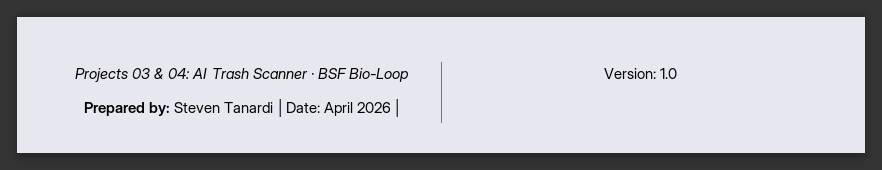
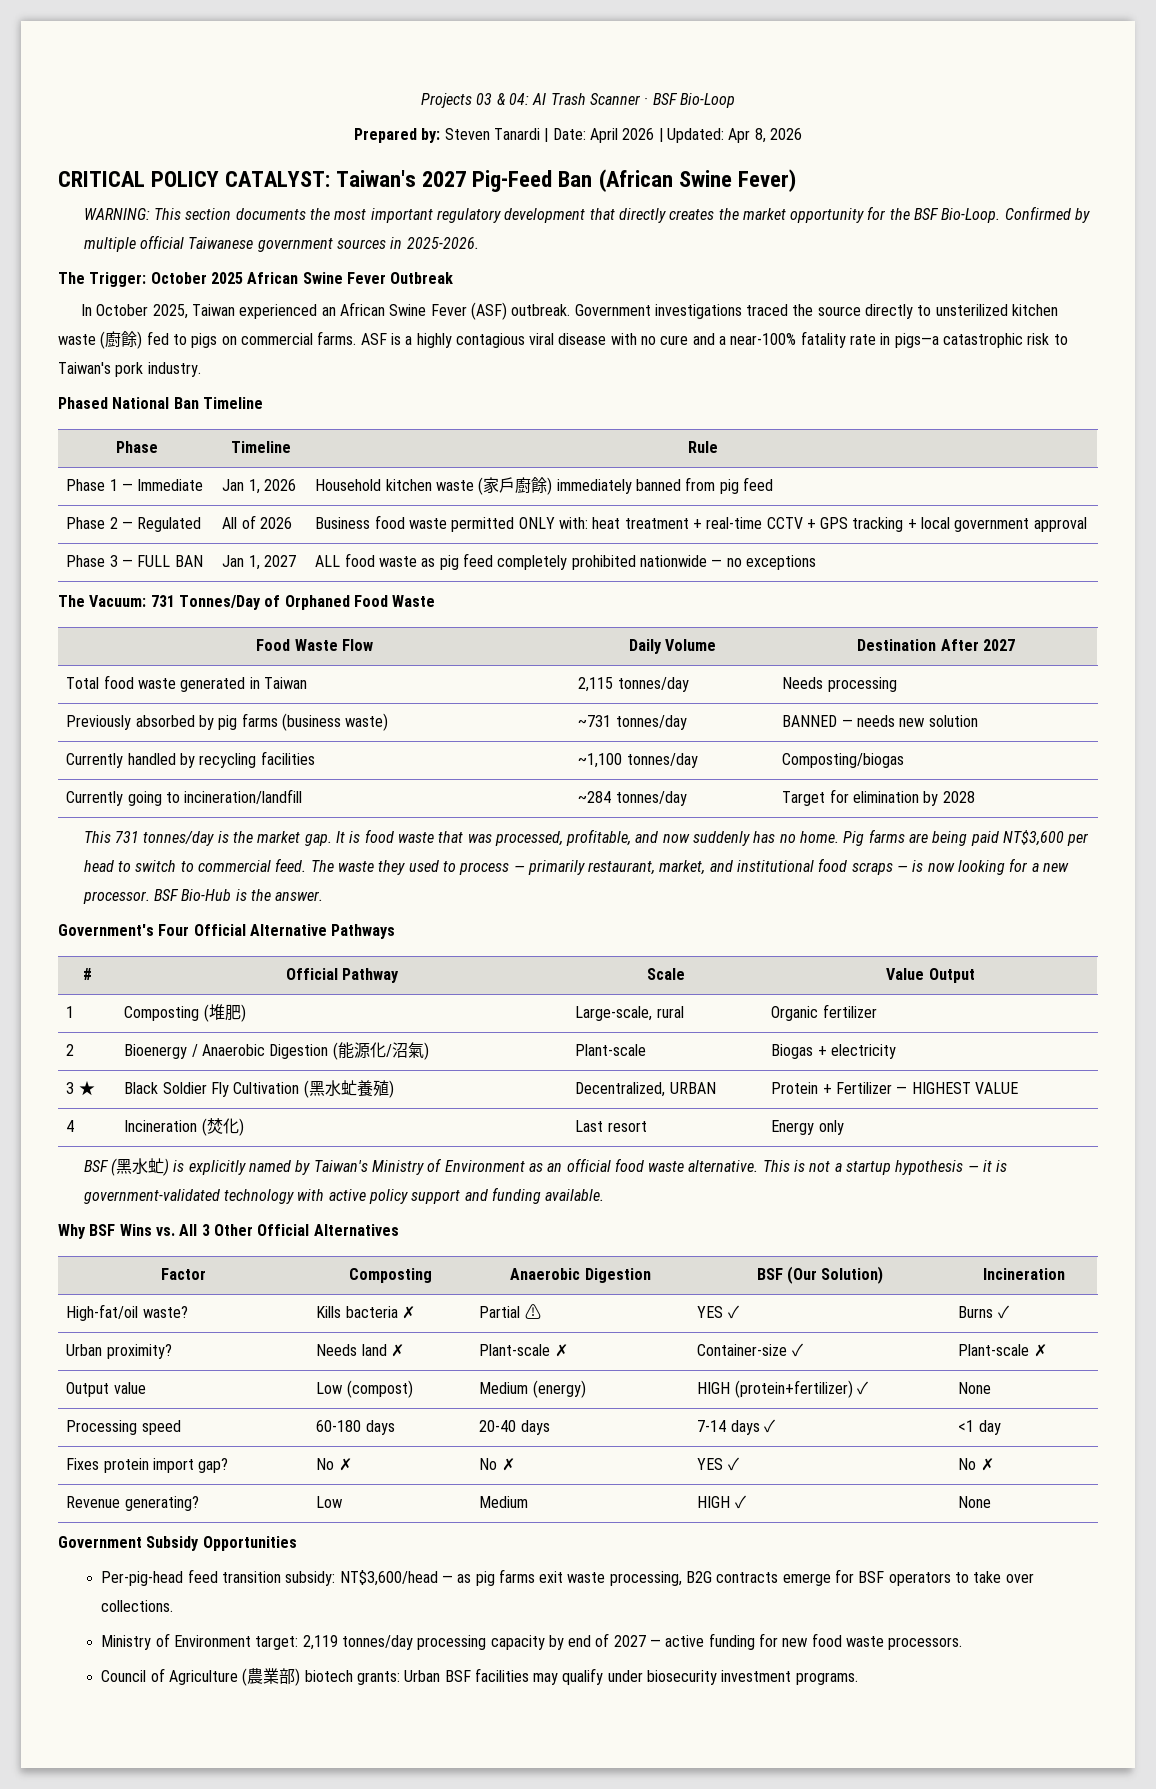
[603,68,678,79] Version: 1.0 -> [666,128,802,143] [58,169,796,192] [83,206,1091,223] [83,235,479,252] [58,272,454,287] [80,302,1059,320] [58,331,1068,349] [58,362,201,377] [58,397,263,409] [115,441,158,453] [231,441,291,453] [687,441,718,453] [66,479,204,491] [222,479,296,494] [315,477,773,495] [66,517,202,532] [222,515,292,529] [315,515,1087,532] [66,555,203,567] [222,555,296,570] [315,553,816,570] [58,595,436,610] [256,639,373,651] [628,639,717,654] [857,639,1015,651] [66,675,307,692] [578,677,689,692] [782,677,897,692] [66,713,389,731] [578,715,687,730] [782,715,978,727] [66,751,315,768] [578,753,698,768] [782,753,905,768] [66,789,303,806] [578,791,687,806] [782,789,975,806] [83,829,1090,846] [83,858,1070,875] [82,889,324,904] [58,924,396,939] [83,968,92,980] [285,968,400,983] [646,968,685,980] [886,968,975,983] [66,1006,75,1018] [124,1004,246,1022] [575,1006,684,1021] [771,1004,877,1021] [66,1044,75,1056] [124,1042,429,1060] [575,1044,647,1056] [771,1044,896,1059] [66,1081,95,1096] [124,1080,394,1098] [575,1082,716,1097] [771,1082,1018,1094] [66,1120,75,1132] [124,1118,244,1136] [575,1120,647,1132] [771,1120,844,1135] [83,1158,1008,1176] [83,1187,605,1204] [58,1224,399,1239] [161,1268,206,1280] [348,1268,432,1283] [510,1268,651,1283] [756,1266,884,1284] [983,1268,1065,1280] [66,1304,188,1321] [316,1306,415,1319] [479,1304,541,1319] [697,1305,739,1319] [958,1305,1009,1319] [66,1344,172,1359] [316,1344,404,1357] [479,1344,568,1357] [697,1343,803,1357] [958,1344,1047,1357] [66,1382,146,1397] [316,1380,413,1398] [479,1380,586,1398] [697,1380,868,1398] [958,1382,992,1394] [66,1420,181,1435] [316,1420,395,1435] [479,1420,550,1435] [697,1419,775,1435] [958,1420,1001,1435] [66,1458,229,1473] [316,1458,352,1471] [479,1458,515,1471] [697,1457,739,1471] [958,1458,994,1471] [66,1496,199,1511] [316,1496,343,1508] [479,1496,529,1508] [697,1495,746,1509] [958,1496,992,1508] [58,1536,297,1551] [101,1569,1034,1586] [101,1600,174,1612] [101,1633,963,1650] [101,1668,858,1686] Updated: Apr 8, 2026 // CRITICAL POLICY CATALYST: Taiwan's 2027 Pig-Feed Ban (African Swine Fever) // WARNING: This section documents the most important regulatory development that directly creates the market opportunity for the BSF Bio-Loop. Confirmed by multiple official Taiwanese government sources in 2025-2026. // The Trigger: October 2025 African Swine Fever Outbreak // In October 2025, Taiwan experienced an African Swine Fever (ASF) outbreak. Government investigations traced the source directly to unsterilized kitchen waste (廚餘) fed to pigs on commercial farms. ASF is a highly contagious viral disease with no cure and a near-100% fatality rate in pigs—a catastrophic risk to Taiwan's pork industry. // Phased National Ban Timeline // Phase | Timeline | Rule // Phase 1 — Immediate | Jan 1, 2026 | Household kitchen waste (家戶廚餘) immediately banned from pig feed // Phase 2 — Regulated | All of 2026 | Business food waste permitted ONLY with: heat treatment + real-time CCTV + GPS tracking + local government approval // Phase 3 — FULL BAN | Jan 1, 2027 | ALL food waste as pig feed completely prohibited nationwide — no exceptions // The Vacuum: 731 Tonnes/Day of Orphaned Food Waste // Food Waste Flow | Daily Volume | Destination After 2027 // Total food waste generated in Taiwan | 2,115 tonnes/day | Needs processing // Previously absorbed by pig farms (business waste) | ~731 tonnes/day | BANNED — needs new solution // Currently handled by recycling facilities | ~1,100 tonnes/day | Composting/biogas // Currently going to incineration/landfill | ~284 tonnes/day | Target for elimination by 2028 // This 731 tonnes/day is the market gap. It is food waste that was processed, profitable, and now suddenly has no home. Pig farms are being paid NT$3,600 per head to switch to commercial feed. The waste they used to process — primarily restaurant, market, and institutional food scraps — is now looking for a new processor. BSF Bio-Hub is the answer. // Government's Four Official Alternative Pathways // # | Official Pathway | Scale | Value Output // 1 | Composting (堆肥) | Large-scale, rural | Organic fertilizer // 2 | Bioenergy / Anaerobic Digestion (能源化/沼氣) | Plant-scale | Biogas + electricity // 3 ★ | Black Soldier Fly Cultivation (黑水虻養殖) | Decentralized, URBAN | Protein + Fertilizer — HIGHEST VALUE // 4 | Incineration (焚化) | Last resort | Energy only // BSF (黑水虻) is explicitly named by Taiwan's Ministry of Environment as an official food waste alternative. This is not a startup hypothesis — it is government-validated technology with active policy support and funding available. // Why BSF Wins vs. All 3 Other Official Alternatives // Factor | Composting | Anaerobic Digestion | BSF (Our Solution) | Incineration // High-fat/oil waste? | Kills bacteria ✗ | Partial ⚠ | YES ✓ | Burns ✓ // Urban proximity? | Needs land ✗ | Plant-scale ✗ | Container-size ✓ | Plant-scale ✗ // Output value | Low (compost) | Medium (energy) | HIGH (protein+fertilizer) ✓ | None // Processing speed | 60-180 days | 20-40 days | 7-14 days ✓ | <1 day // Fixes protein import gap? | No ✗ | No ✗ | YES ✓ | No ✗ // Revenue generating? | Low | Medium | HIGH ✓ | None // Government Subsidy Opportunities // Per-pig-head feed transition subsidy: NT$3,600/head — as pig farms exit waste processing, B2G contracts emerge for BSF operators to take over collections. // Ministry of Environment target: 2,119 tonnes/day processing capacity by end of 2027 — active funding for new food waste processors. // Council of Agriculture (農業部) biotech grants: Urban BSF facilities may qualify under biosecurity investment programs.

